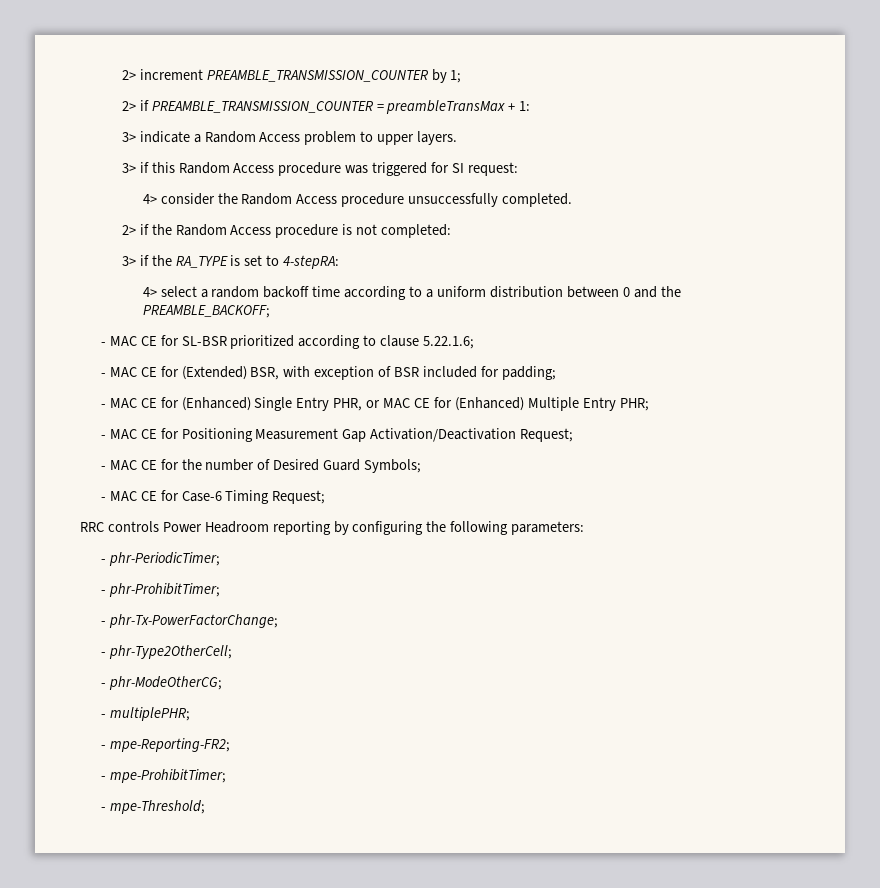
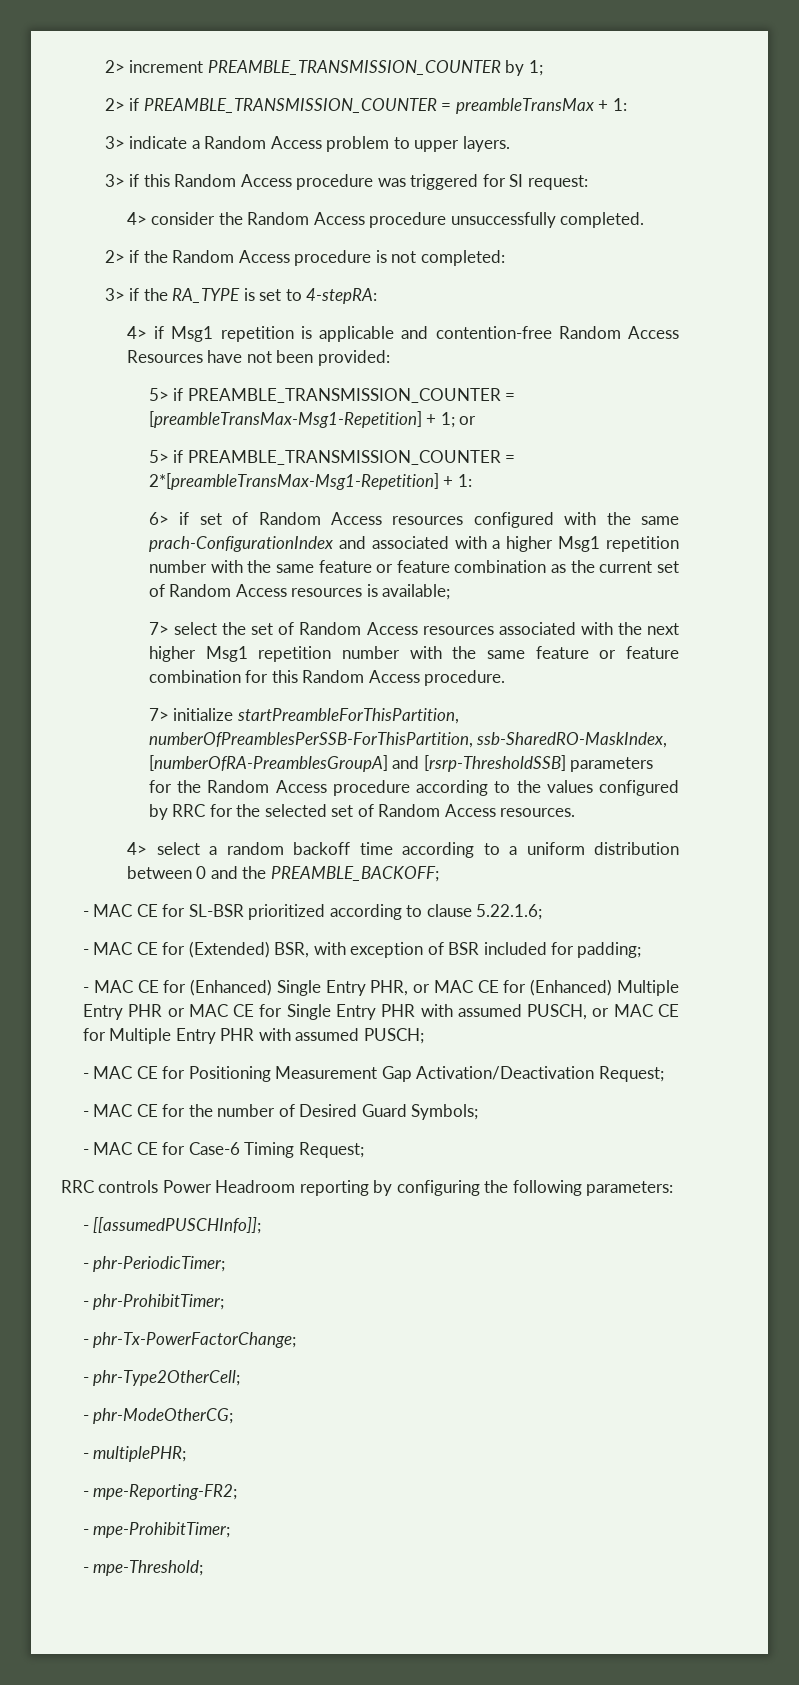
(340, 262) none -> [126,326,679,342] [126,350,390,366] [148,388,516,403] [148,411,477,428] [148,450,516,465] [148,473,472,490] [148,512,679,528] [148,536,679,552] [148,560,679,573] [148,584,451,600] [148,622,679,635] [148,646,680,662] [148,670,506,686] [148,708,459,724] [148,732,668,748] [148,755,654,772] [148,780,679,796] [148,804,576,820] // 4> if Msg1 repetition is applicable and contention-free Random Access Resources have not been provided: // 5> if PREAMBLE_TRANSMISSION_COUNTER = [preambleTransMax-Msg1-Repetition] + 1; or // 5> if PREAMBLE_TRANSMISSION_COUNTER = 2*[preambleTransMax-Msg1-Repetition] + 1: // 6> if set of Random Access resources configured with the same prach-ConfigurationIndex and associated with a higher Msg1 repetition number with the same feature or feature combination as the current set of Random Access resources is available; // 7> select the set of Random Access resources associated with the next higher Msg1 repetition number with the same feature or feature combination for this Random Access procedure. // 7> initialize startPreambleForThisPartition, numberOfPreamblesPerSSB-ForThisPartition, ssb-SharedRO-MaskIndex, [numberOfRA-PreamblesGroupA] and [rsrp-ThresholdSSB] parameters for the Random Access procedure according to the values configured by RRC for the selected set of Random Access resources.
[619,398,649,411] PHR; -> [128,1004,680,1020] [82,1028,424,1044] PHR or MAC CE for Single Entry PHR with assumed PUSCH, or MAC CE for Multiple Entry PHR with assumed PUSCH;
(585, 528) none -> [82,1217,262,1234] // - [[assumedPUSCHInfo]];

